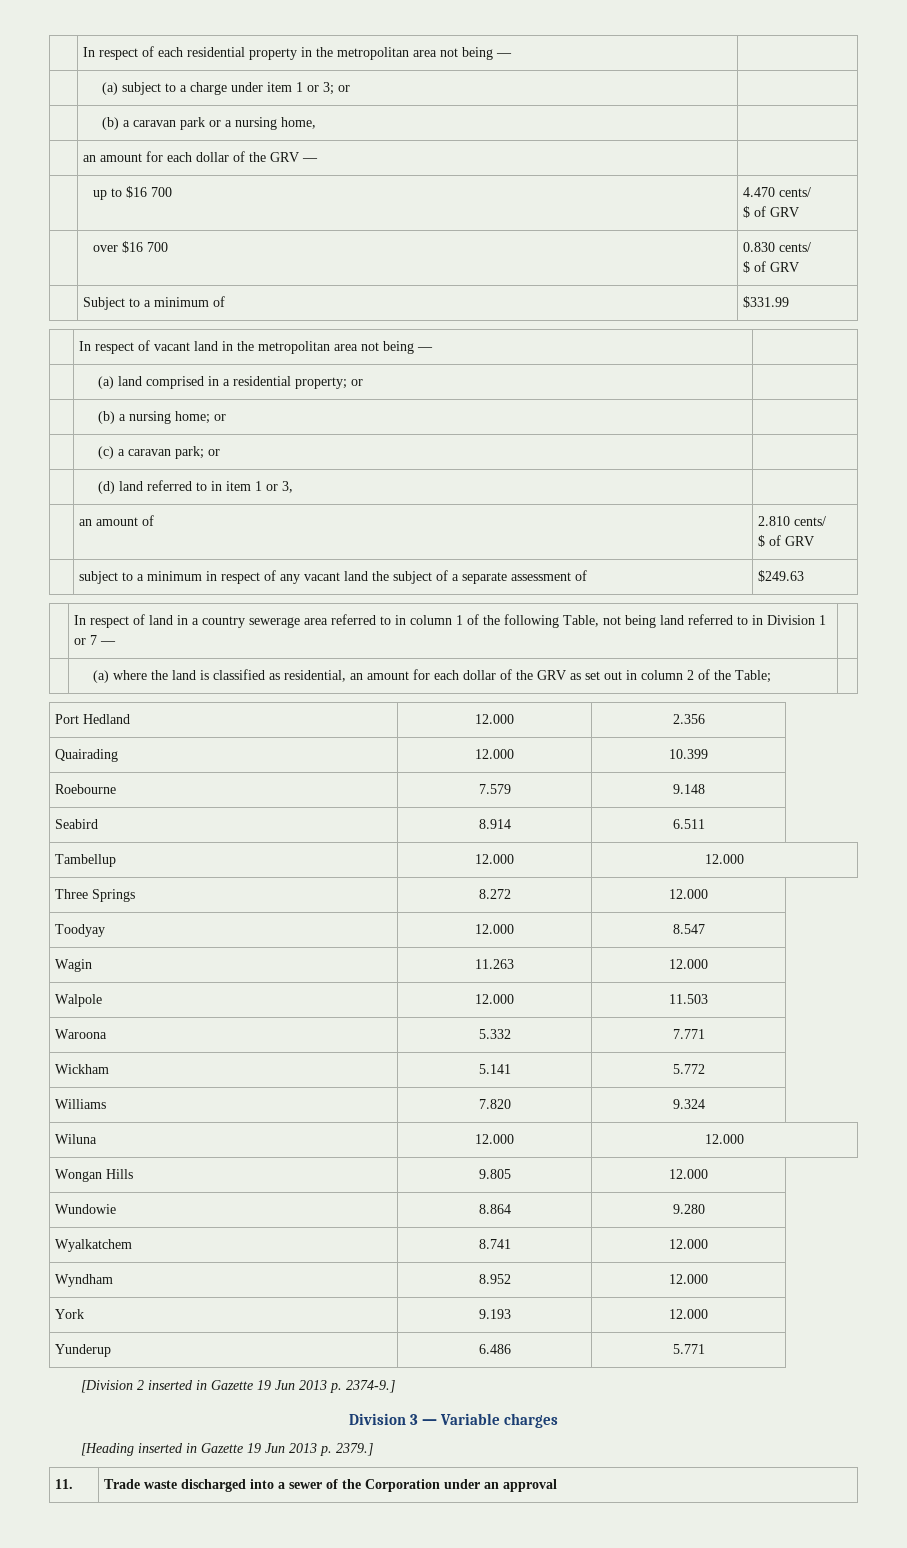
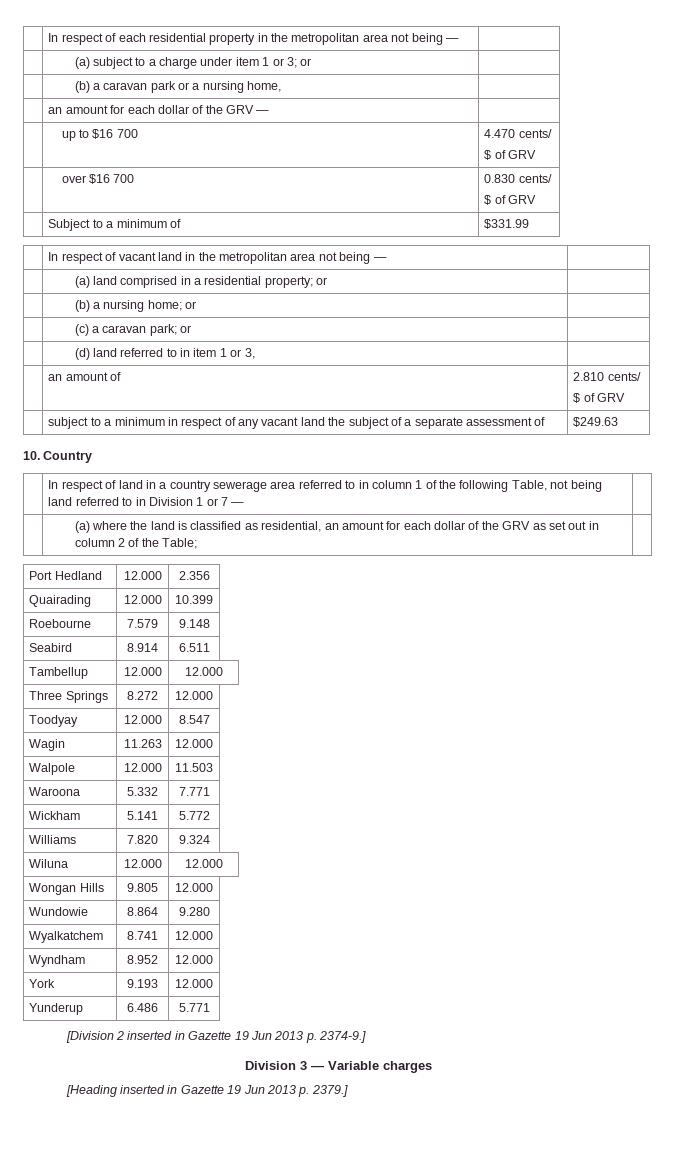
(805, 576) none -> [23,451,93,463] // 10. Country
[55,1479,74,1489] [104,1479,558,1492] // 11. | Trade waste discharged into a sewer of the Corporation under an approval -> (348, 1091) none

